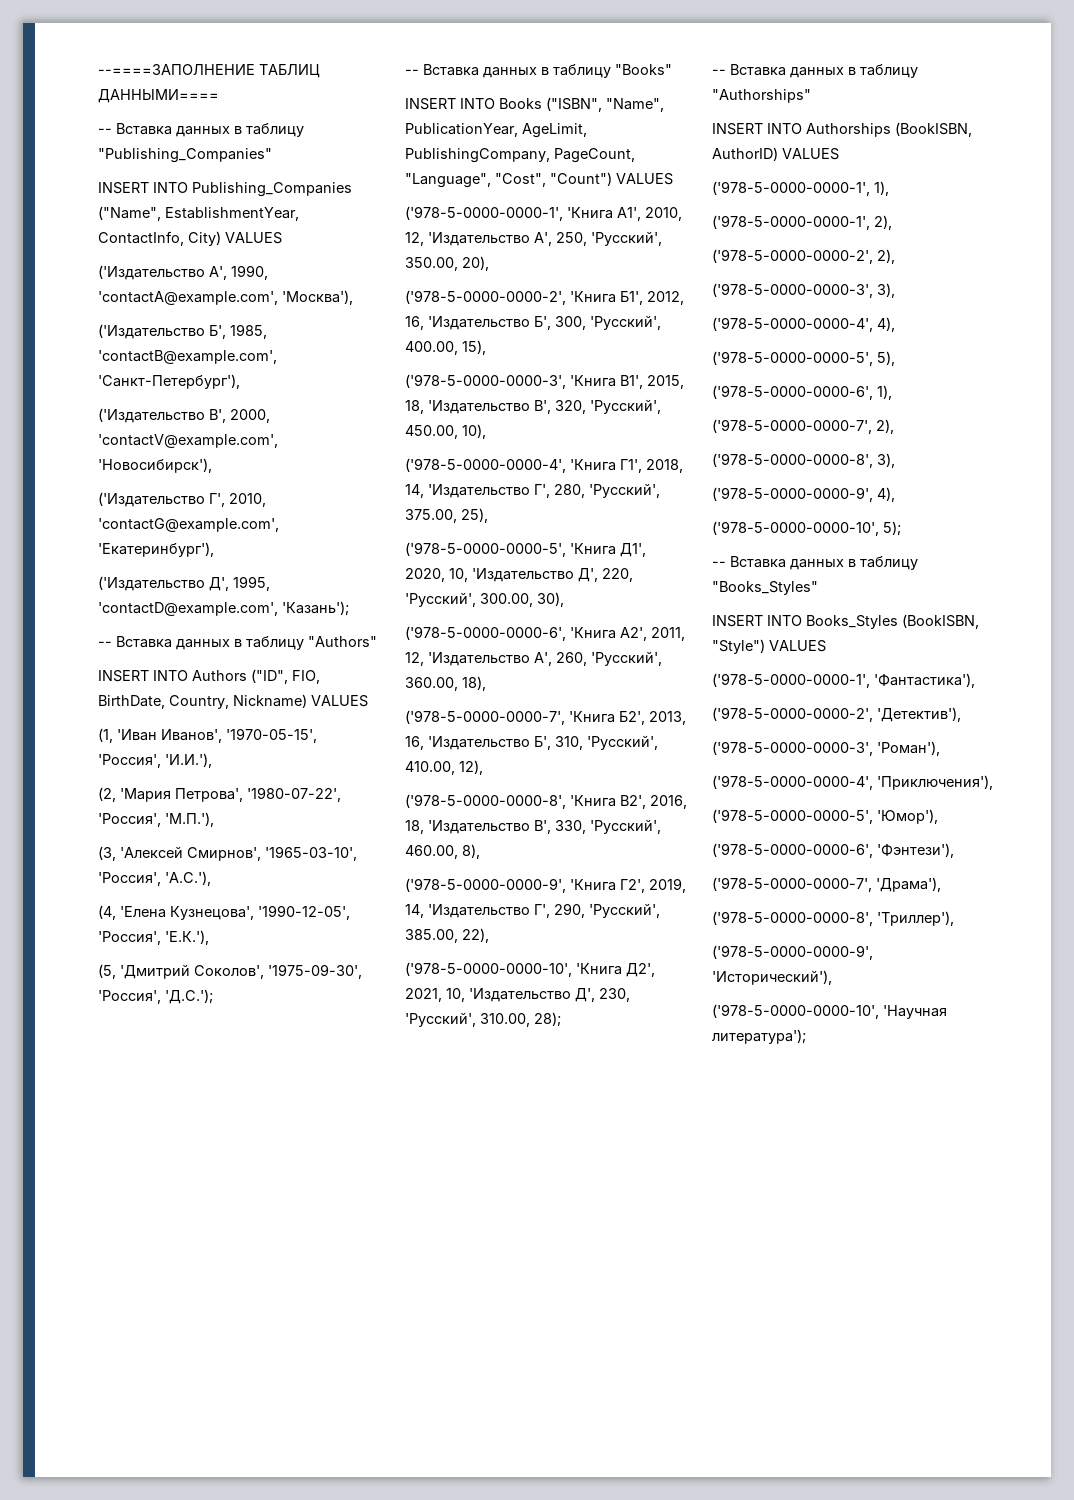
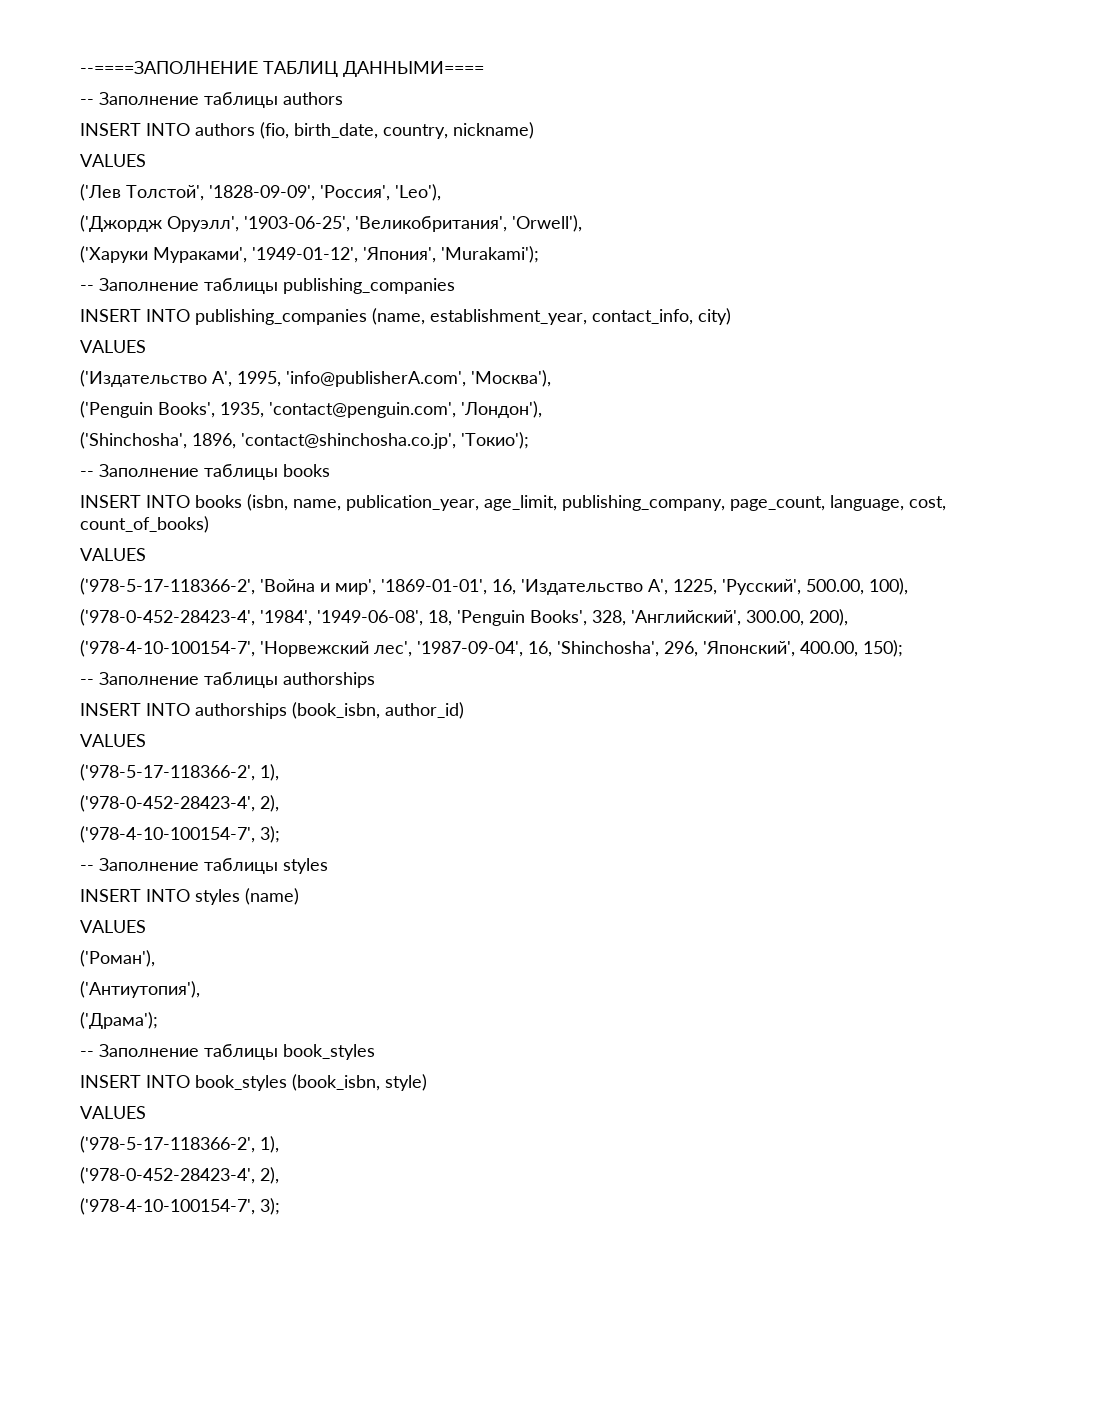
[116,123,304,137] [98,148,272,163] [98,182,352,197] [98,206,299,221] [98,231,221,246] Вставка данных в таблицу "Publishing_Companies" // INSERT INTO Publishing_Companies ("Name", EstablishmentYear, ContactInfo, City) -> [99,92,343,108] [80,122,534,139] [80,154,146,167] [80,184,441,201] [80,215,582,232] [80,246,539,263] [80,278,455,294] [80,308,731,325] Заполнение таблицы authors // INSERT INTO authors (fio, birth_date, country, nickname) // VALUES // ('Лев Толстой', '1828-09-09', 'Россия', 'Leo'), // ('Джордж Оруэлл', '1903-06-25', 'Великобритания', 'Orwell'), // ('Харуки Мураками', '1949-01-12', 'Япония', 'Murakami'); // -- Заполнение таблицы publishing_companies // INSERT INTO publishing_companies (name, establishment_year, contact_info, city) //
[231,265,268,280] [98,291,278,305] 1990, 'contactA@example.com', -> [237,371,466,387] 1995, 'info@publisherA.com',
[98,324,267,339] [98,350,277,364] [98,374,240,389] [98,408,270,423] [98,434,278,448] [98,458,212,473] [98,492,266,507] [98,518,279,532] [98,542,214,557] [98,576,270,591] [98,601,349,616] [98,636,377,650] [98,669,320,684] [98,694,368,709] [98,728,317,743] [98,753,212,768] [98,787,341,802] [98,812,214,827] [98,846,357,861] [98,871,211,886] [98,905,350,920] [98,930,209,945] [98,964,362,979] [98,989,213,1004] [405,64,672,78] [405,97,664,112] [405,123,587,138] [405,148,635,163] [405,172,673,188] [405,206,682,221] [405,231,662,246] [405,256,489,271] [405,290,684,305] [405,315,661,330] [405,340,486,355] [405,374,684,389] [405,399,661,414] [405,424,486,439] [405,458,683,473] [405,483,660,498] [405,508,488,523] [405,542,646,557] [405,568,633,582] [405,592,564,607] [405,626,685,641] [405,651,662,666] [405,676,486,691] [405,710,686,725] [405,735,658,750] [405,760,483,775] [405,794,687,809] [405,819,661,834] [405,844,480,859] [405,878,686,893] [405,903,660,918] [405,928,489,943] [405,962,655,977] [405,988,630,1002] [405,1012,561,1027] [712,64,918,78] [712,89,811,103] [712,122,972,137] [712,147,839,161] [712,181,889,196] [712,215,892,230] [712,249,895,264] [712,283,895,298] [712,317,895,332] [712,351,895,366] [712,385,892,400] [712,419,894,434] [712,453,895,468] [712,487,895,502] [712,521,901,536] [712,556,918,570] [712,581,818,595] [712,614,979,629] [712,639,826,654] [712,673,975,688] [712,707,961,722] [712,741,940,756] [712,775,993,790] [712,809,938,824] [712,843,954,858] [712,877,941,892] [712,911,954,926] [712,945,873,960] [712,970,832,985] [712,1004,947,1019] [712,1029,806,1044] ('Издательство Б', 1985, 'contactB@example.com', 'Санкт-Петербург'), // ('Издательство В', 2000, 'contactV@example.com', 'Новосибирск'), // ('Издательство Г', 2010, 'contactG@example.com', 'Екатеринбург'), // ('Издательство Д', 1995, 'contactD@example.com', 'Казань'); // -- Вставка данных в таблицу "Authors" // INSERT INTO Authors ("ID", FIO, BirthDate, Country, Nickname) VALUES // (1, 'Иван Иванов', '1970-05-15', 'Россия', 'И.И.'), // (2, 'Мария Петрова', '1980-07-22', 'Россия', 'М.П.'), // (3, 'Алексей Смирнов', '1965-03-10', 'Россия', 'А.С.'), // (4, 'Елена Кузнецова', '1990-12-05', 'Россия', 'Е.К.'), // (5, 'Дмитрий Соколов', '1975-09-30', 'Россия', 'Д.С.'); // -- Вставка данных в таблицу "Books" // INSERT INTO Books ("ISBN", "Name", PublicationYear, AgeLimit, PublishingCompany, PageCount, "Language", "Cost", "Count") VALUES // ('978-5-0000-0000-1', 'Книга А1', 2010, 12, 'Издательство А', 250, 'Русский', 350.00, 20), // ('978-5-0000-0000-2', 'Книга Б1', 2012, 16, 'Издательство Б', 300, 'Русский', 400.00, 15), // ('978-5-0000-0000-3', 'Книга В1', 2015, 18, 'Издательство В', 320, 'Русский', 450.00, 10), // ('978-5-0000-0000-4', 'Книга Г1', 2018, 14, 'Издательство Г', 280, 'Русский', 375.00, 25), // ('978-5-0000-0000-5', 'Книга Д1', 2020, 10, 'Издательство Д', 220, 'Русский', 300.00, 30), // ('978-5-0000-0000-6', 'Книга А2', 2011, 12, 'Издательство А', 260, 'Русский', 360.00, 18), // ('978-5-0000-0000-7', 'Книга Б2', 2013, 16, 'Издательство Б', 310, 'Русский', 410.00, 12), // ('978-5-0000-0000-8', 'Книга В2', 2016, 18, 'Издательство В', 330, 'Русский', 460.00, 8), // ('978-5-0000-0000-9', 'Книга Г2', 2019, 14, 'Издательство Г', 290, 'Русский', 385.00, 22), // ('978-5-0000-0000-10', 'Книга Д2', 2021, 10, 'Издательство Д', 230, 'Русский', 310.00, 28); // -- Вставка данных в таблицу "Authorships" // INSERT INTO Authorships (BookISBN, AuthorID) VALUES // ('978-5-0000-0000-1', 1), // ('978-5-0000-0000-1', 2), // ('978-5-0000-0000-2', 2), // ('978-5-0000-0000-3', 3), // ('978-5-0000-0000-4', 4), // ('978-5-0000-0000-5', 5), // ('978-5-0000-0000-6', 1), // ('978-5-0000-0000-7', 2), // ('978-5-0000-0000-8', 3), // ('978-5-0000-0000-9', 4), // ('978-5-0000-0000-10', 5); // -- Вставка данных в таблицу "Books_Styles" // INSERT INTO Books_Styles (BookISBN, "Style") VALUES // ('978-5-0000-0000-1', 'Фантастика'), // ('978-5-0000-0000-2', 'Детектив'), // ('978-5-0000-0000-3', 'Роман'), // ('978-5-0000-0000-4', 'Приключения'), // ('978-5-0000-0000-5', 'Юмор'), // ('978-5-0000-0000-6', 'Фэнтези'), // ('978-5-0000-0000-7', 'Драма'), // ('978-5-0000-0000-8', 'Триллер'), // ('978-5-0000-0000-9', 'Исторический'), // ('978-5-0000-0000-10', 'Научная литература'); -> [80,401,542,418] [80,432,529,449] [80,464,330,480] [80,494,946,511] [80,516,209,533] [80,548,146,561] [80,578,908,595] [80,609,848,626] [80,640,903,657] [80,672,375,688] [80,702,464,719] [80,734,146,747] [80,764,279,781] [80,795,279,812] [80,826,280,843] [80,858,328,874] [80,888,299,905] [80,920,146,933] [80,950,155,967] [80,981,200,998] [80,1012,158,1029] [80,1044,375,1060] [80,1074,427,1091] [80,1106,146,1119] [80,1136,279,1153] [80,1167,279,1184] [80,1198,280,1215] ('Penguin Books', 1935, 'contact@penguin.com', 'Лондон'), // ('Shinchosha', 1896, 'contact@shinchosha.co.jp', 'Токио'); // -- Заполнение таблицы books // INSERT INTO books (isbn, name, publication_year, age_limit, publishing_company, page_count, language, cost, count_of_books) // VALUES // ('978-5-17-118366-2', 'Война и мир', '1869-01-01', 16, 'Издательство А', 1225, 'Русский', 500.00, 100), // ('978-0-452-28423-4', '1984', '1949-06-08', 18, 'Penguin Books', 328, 'Английский', 300.00, 200), // ('978-4-10-100154-7', 'Норвежский лес', '1987-09-04', 16, 'Shinchosha', 296, 'Японский', 400.00, 150); // -- Заполнение таблицы authorships // INSERT INTO authorships (book_isbn, author_id) // VALUES // ('978-5-17-118366-2', 1), // ('978-0-452-28423-4', 2), // ('978-4-10-100154-7', 3); // -- Заполнение таблицы styles // INSERT INTO styles (name) // VALUES // ('Роман'), // ('Антиутопия'), // ('Драма'); // -- Заполнение таблицы book_styles // INSERT INTO book_styles (book_isbn, style) // VALUES // ('978-5-17-118366-2', 1), // ('978-0-452-28423-4', 2), // ('978-4-10-100154-7', 3);

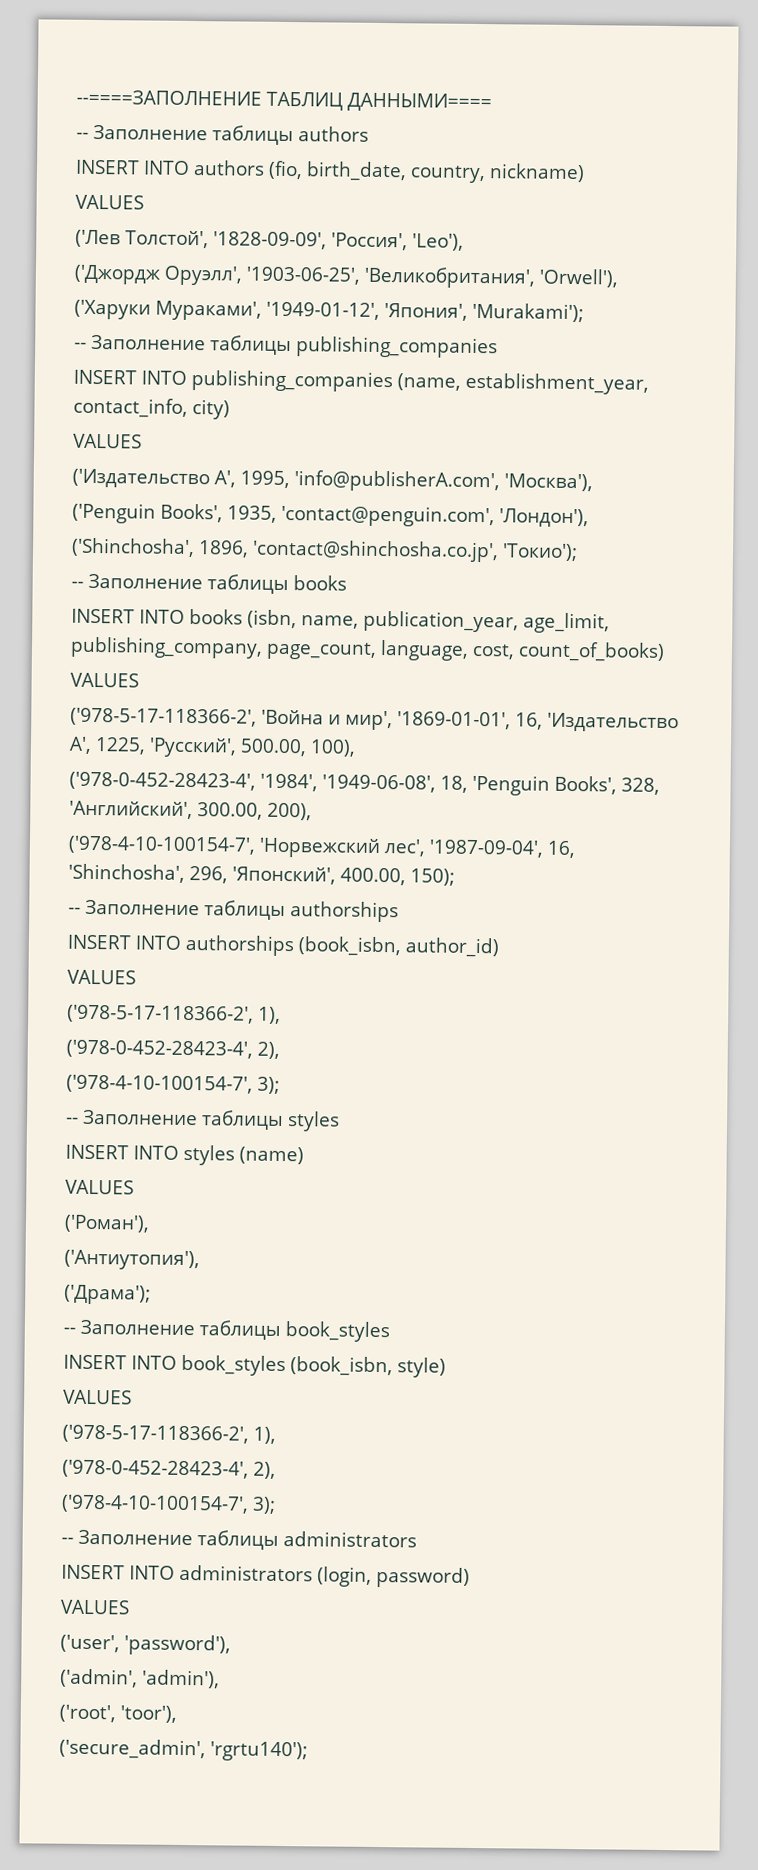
(280, 1206) none -> [61,1529,417,1550] [61,1564,470,1588] [60,1599,130,1615] [60,1634,232,1656] [60,1668,220,1689] [59,1704,177,1723] [59,1738,308,1762] // -- Заполнение таблицы administrators // INSERT INTO administrators (login, password) // VALUES // ('user', 'password'), // ('admin', 'admin'), // ('root', 'toor'), // ('secure_admin', 'rgrtu140');

